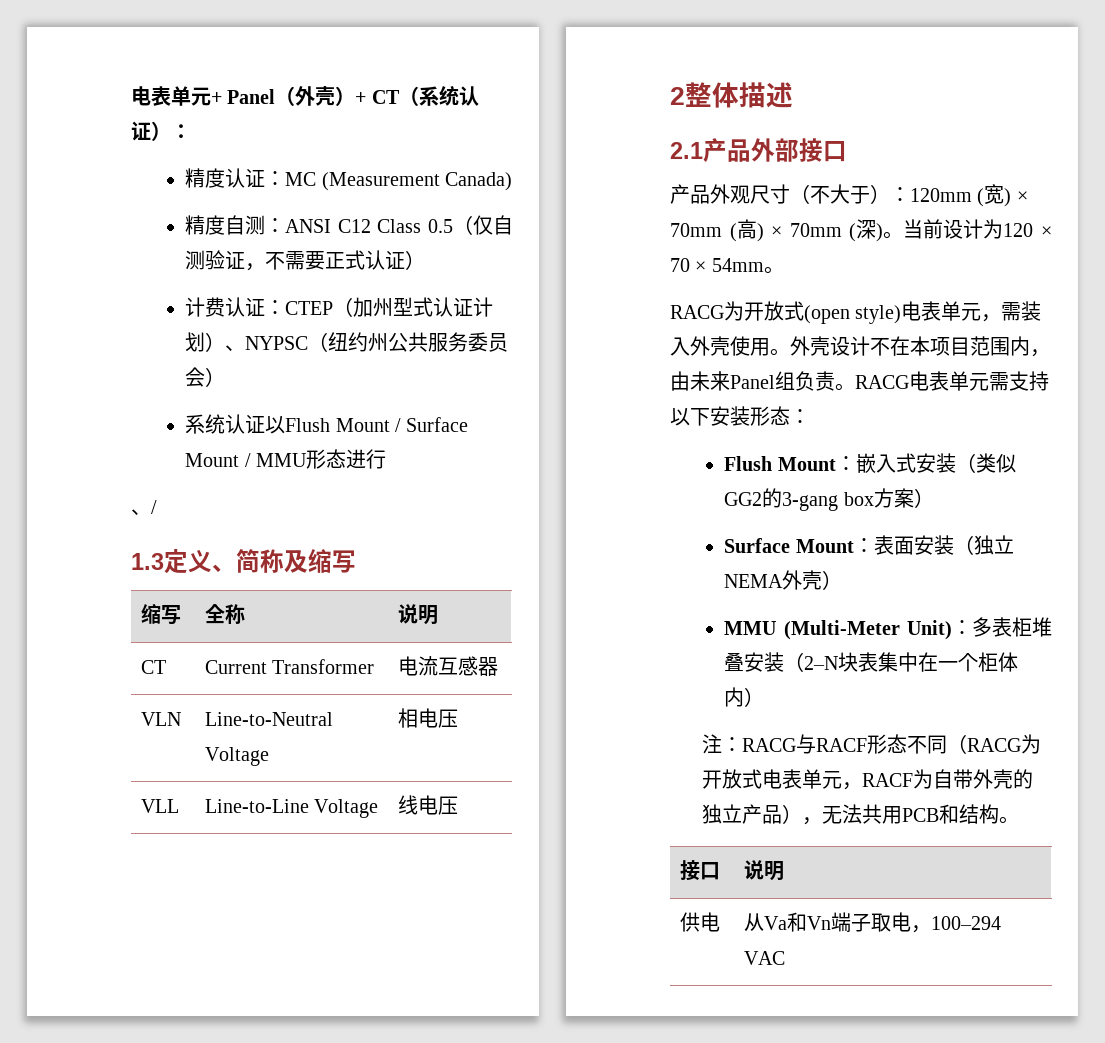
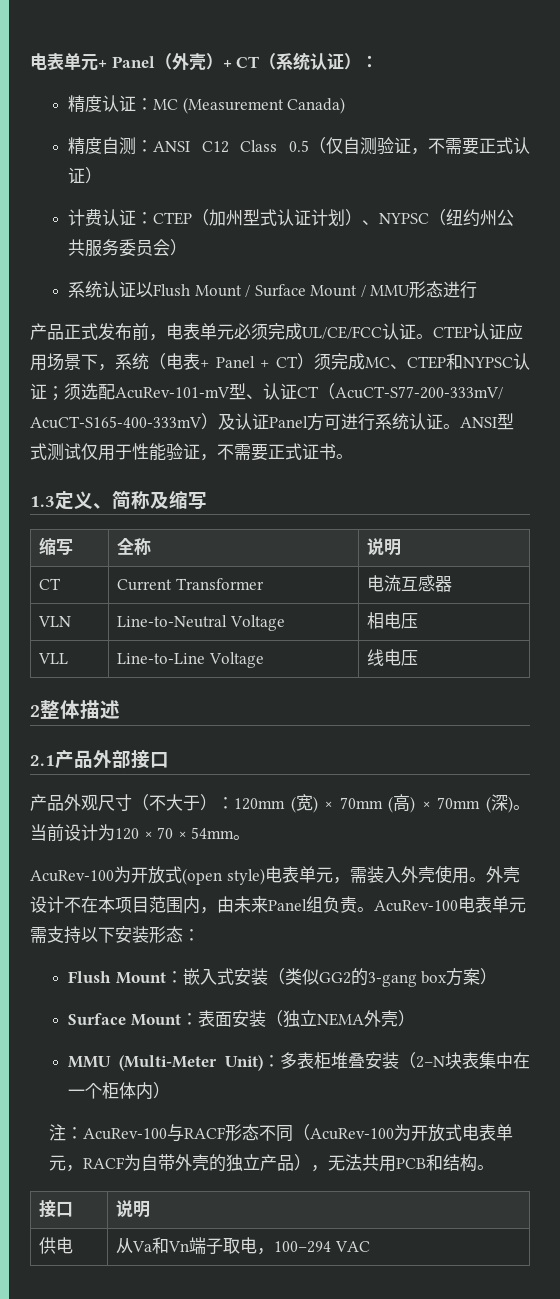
[131,500,157,515] 、/ -> [30,323,523,341] [30,353,530,371] [30,383,503,401] [30,413,514,431] [30,443,353,461] 产品正式发布前，电表单元必须完成UL/CE/FCC认证。CTEP认证应用场景下，系统（电表+ Panel + CT）须完成MC、CTEP和NYPSC认证；须选配AcuRev-101-mV型、认证CT（AcuCT-S77-200-333mV/ AcuCT-S165-400-333mV）及认证Panel方可进行系统认证。ANSI型式测试仅用于性能验证，不需要正式证书。
[670,305,724,319] RACG -> [30,870,114,882] AcuRev-100
[855,375,909,389] RACG -> [374,900,458,912] AcuRev-100
[742,738,797,752] RACG -> [83,1128,168,1140] AcuRev-100
[967,738,1022,752] RACG -> [310,1128,395,1140] AcuRev-100

